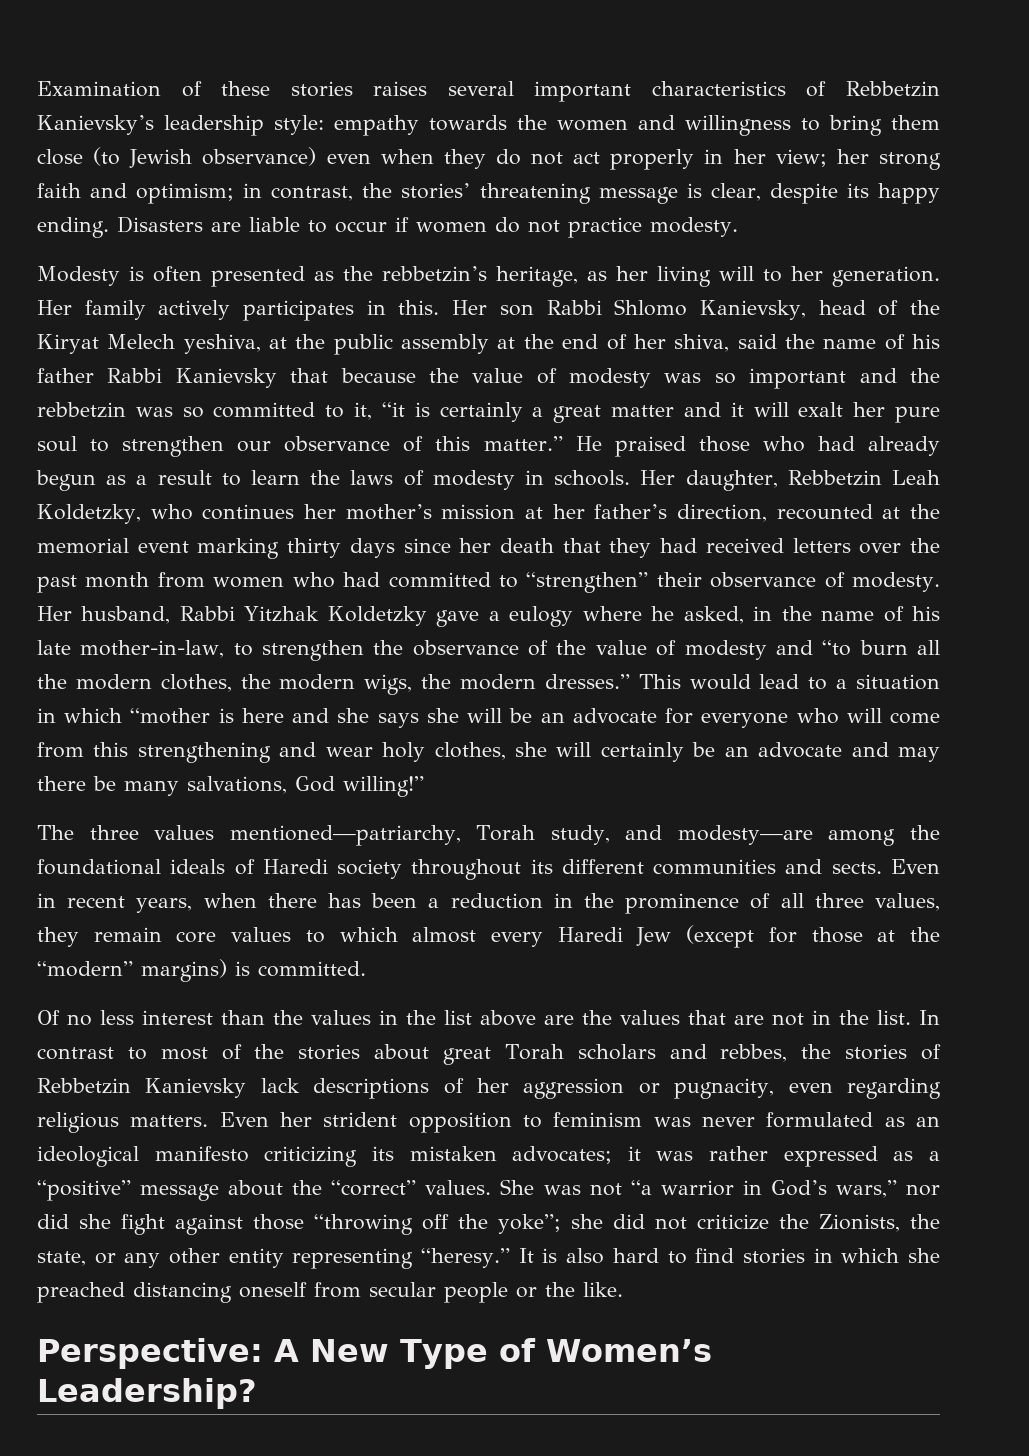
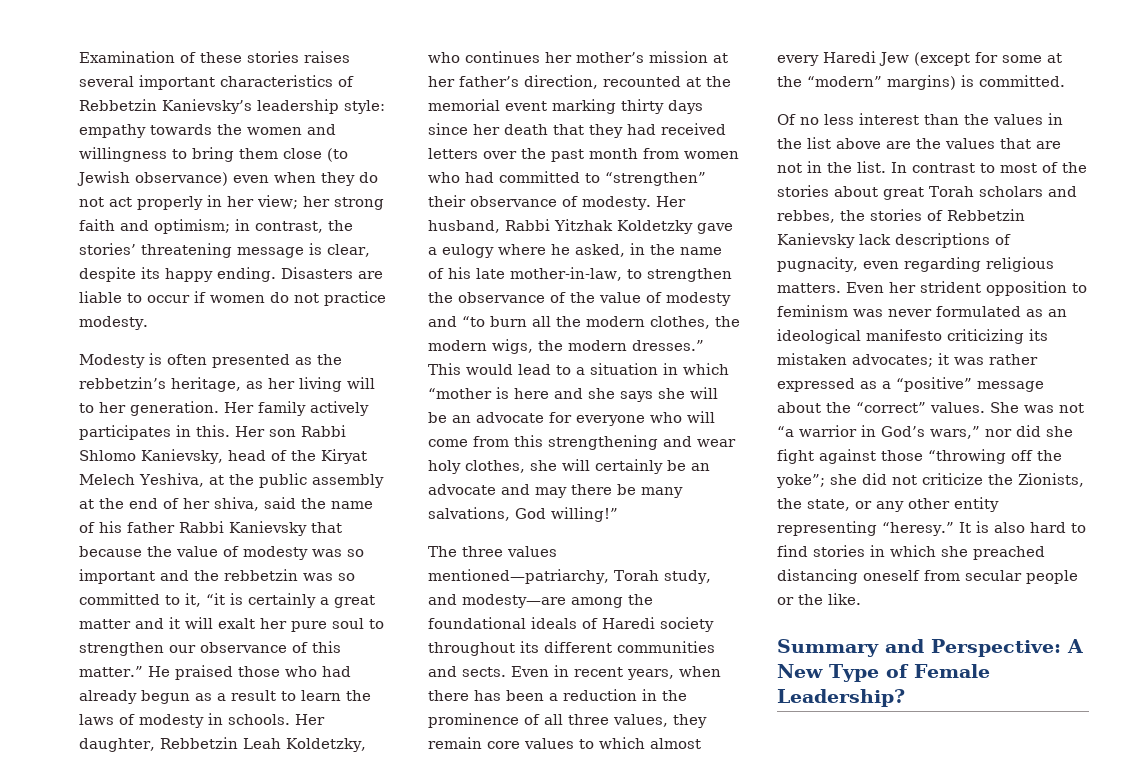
[183,334,261,354] yeshiva, -> [139,473,204,487] Yeshiva,
[811,927,863,943] those -> [1002,55,1042,63] some
[477,1078,660,1099] her aggression or -> (1011, 239) none
(623, 1289) none -> [777,639,924,657] Summary and
[545,1339,712,1362] Women’s -> [913,664,990,678] Female

